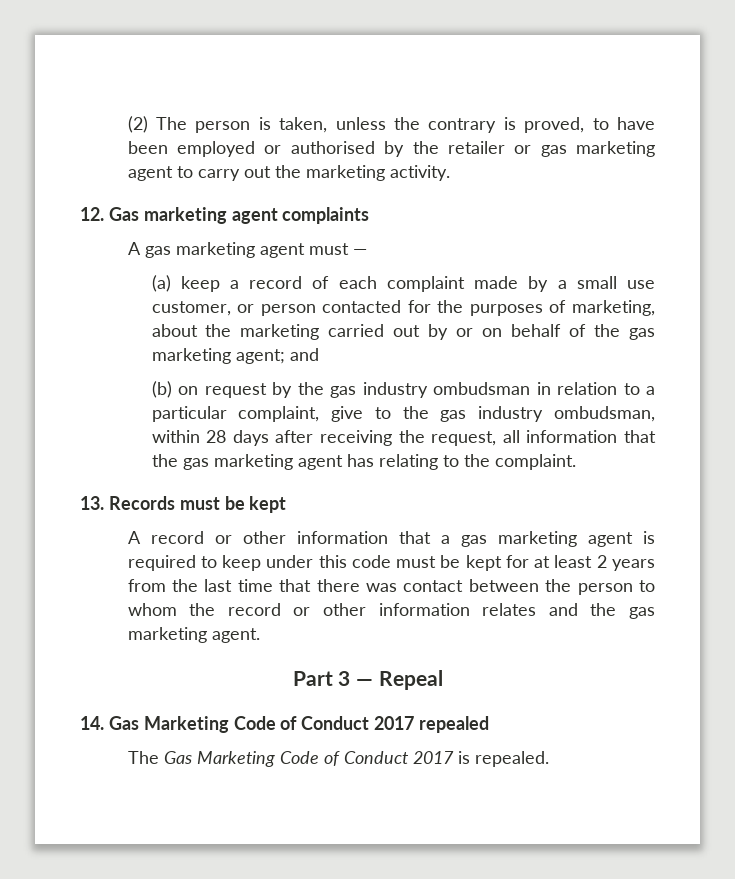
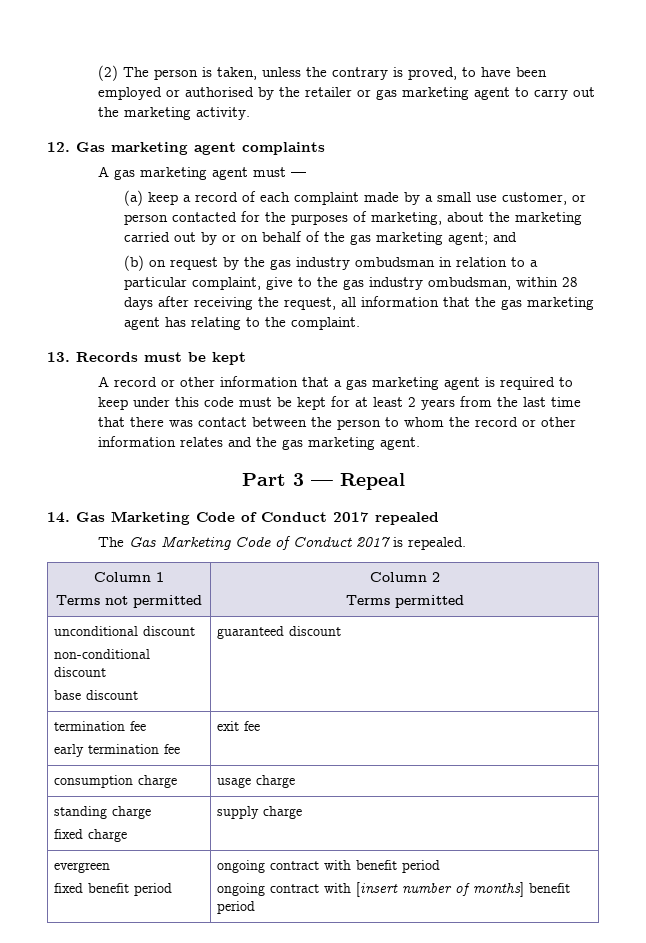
(549, 759) none -> [94,572,164,582] [56,595,202,608] [369,572,440,582] [345,595,464,608] [53,626,195,636] [53,649,150,659] [53,667,106,677] [53,690,138,700] [216,626,341,639] [53,721,146,731] [53,744,180,757] [216,721,260,731] [53,775,177,788] [216,775,295,788] [53,806,151,819] [53,829,127,842] [216,806,302,819] [53,862,110,873] [53,883,172,896] [216,860,440,873] [216,882,570,897] [216,901,255,914] // Column 1 // Terms not permitted | Column 2 // Terms permitted // unconditional discount // non-conditional discount // base discount | guaranteed discount // termination fee // early termination fee | exit fee // consumption charge | usage charge // standing charge // fixed charge | supply charge // evergreen // fixed benefit period | ongoing contract with benefit period // ongoing contract with [insert number of months] benefit period

